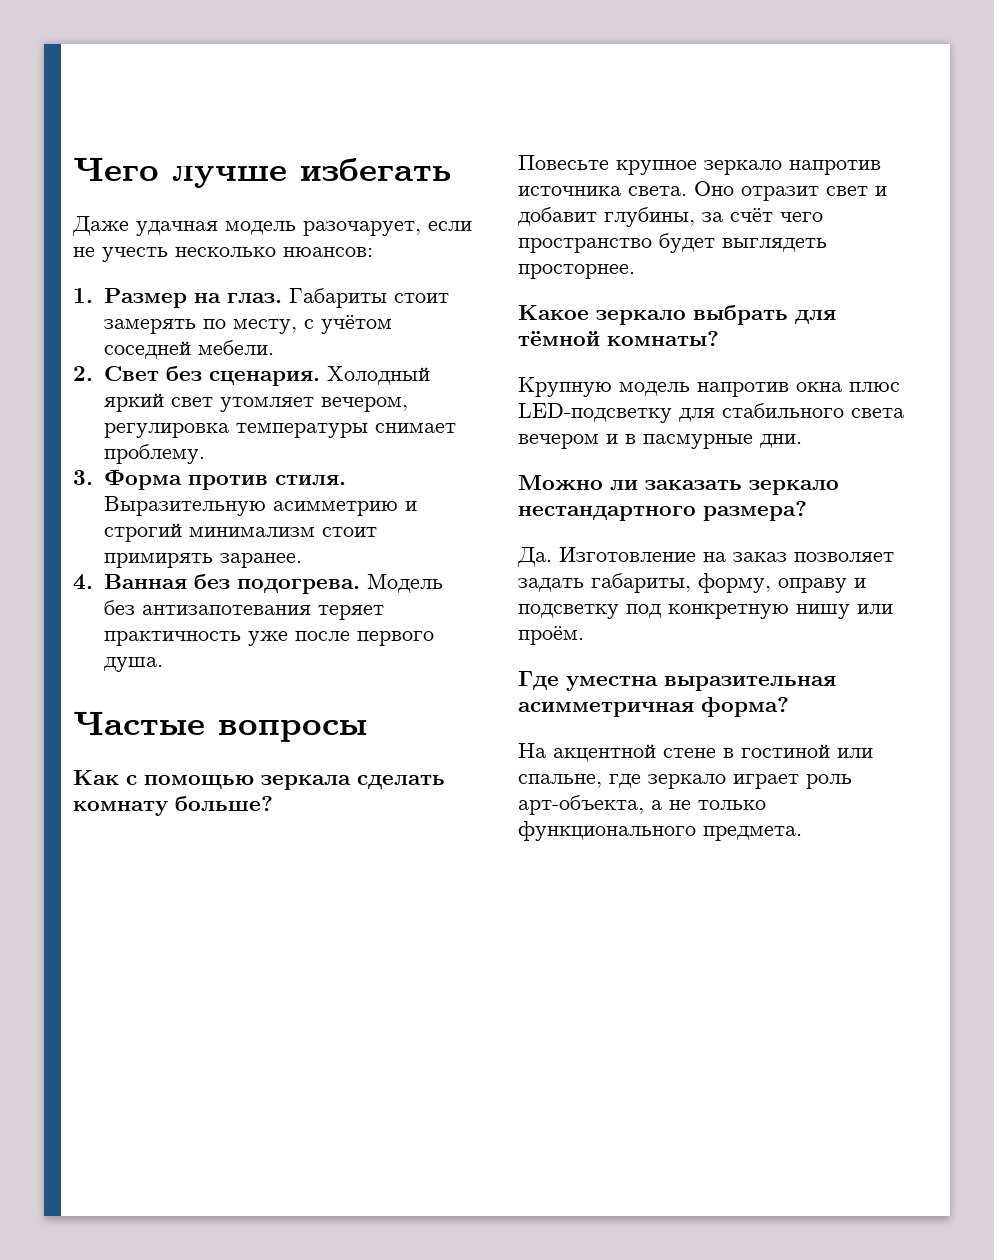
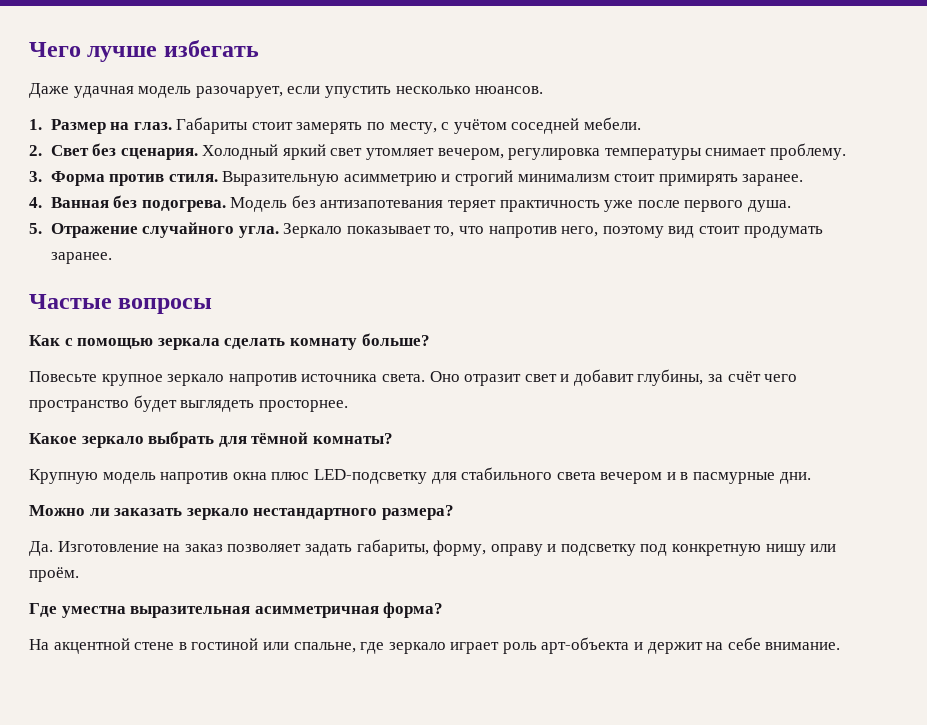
[73,247,373,262] не учесть несколько нюансов: -> [324,86,544,98] упустить несколько нюансов.
(163, 664) none -> [29,222,823,238] [50,252,112,264] // 5. Отражение случайного угла. Зеркало показывает то, что напротив него, поэтому вид стоит продумать заранее.
[518,795,766,815] [518,821,802,841] арт-объекта, а не только функционального предмета. -> [541,637,841,654] арт-объекта и держит на себе внимание.

